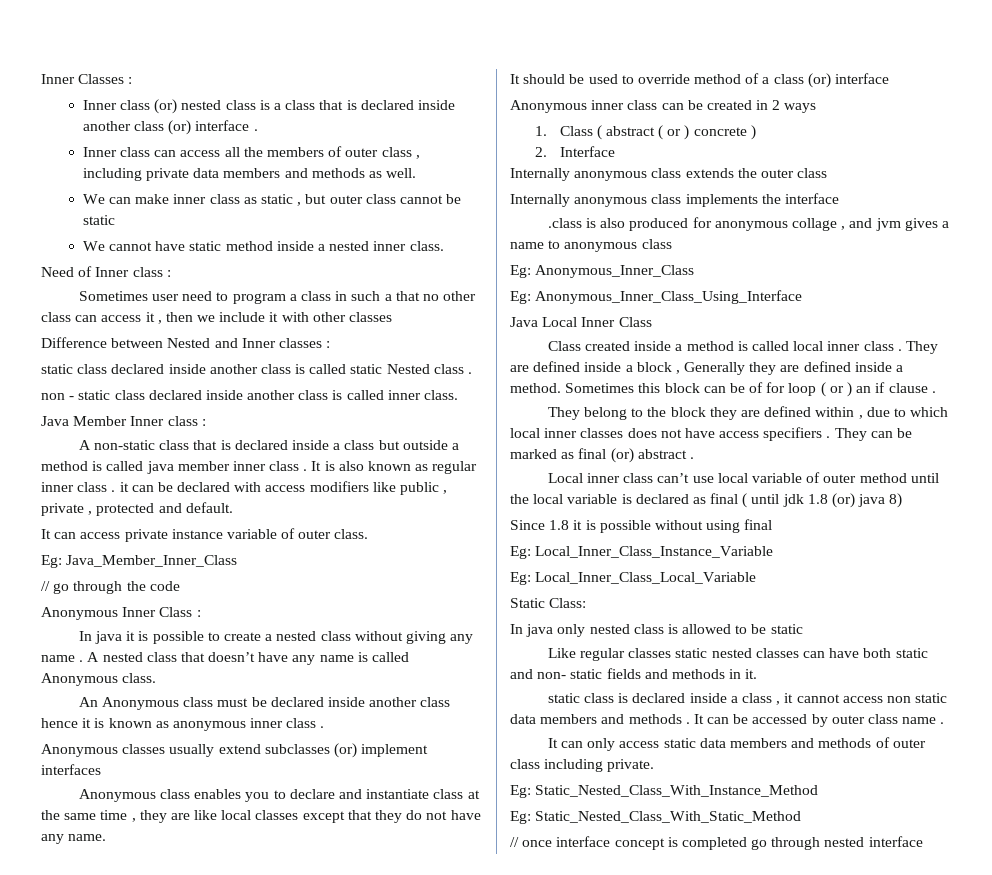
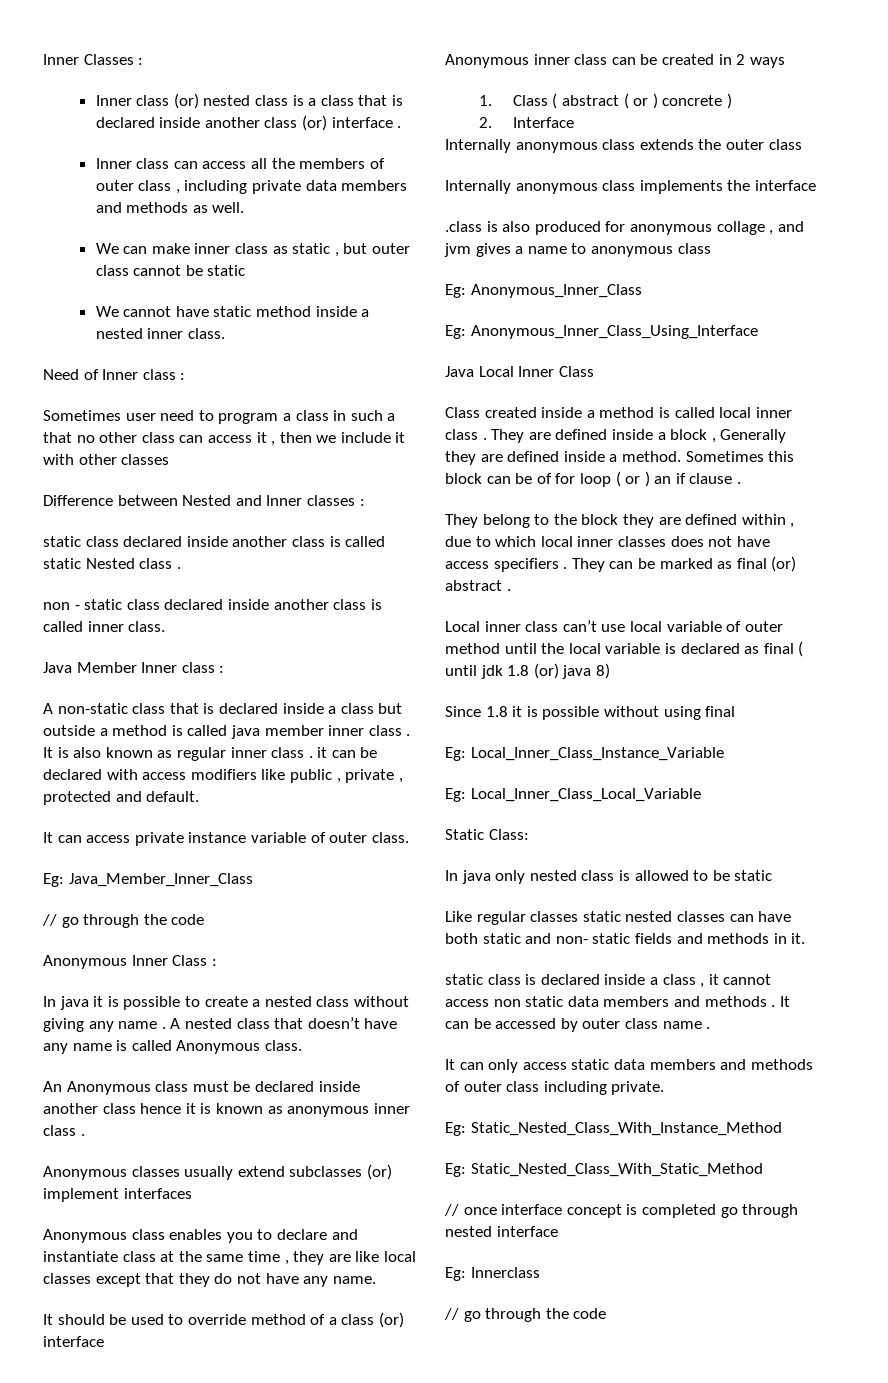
(923, 841) none -> [445,1267,540,1281] [444,1308,607,1322] // Eg: Innerclass // // go through the code

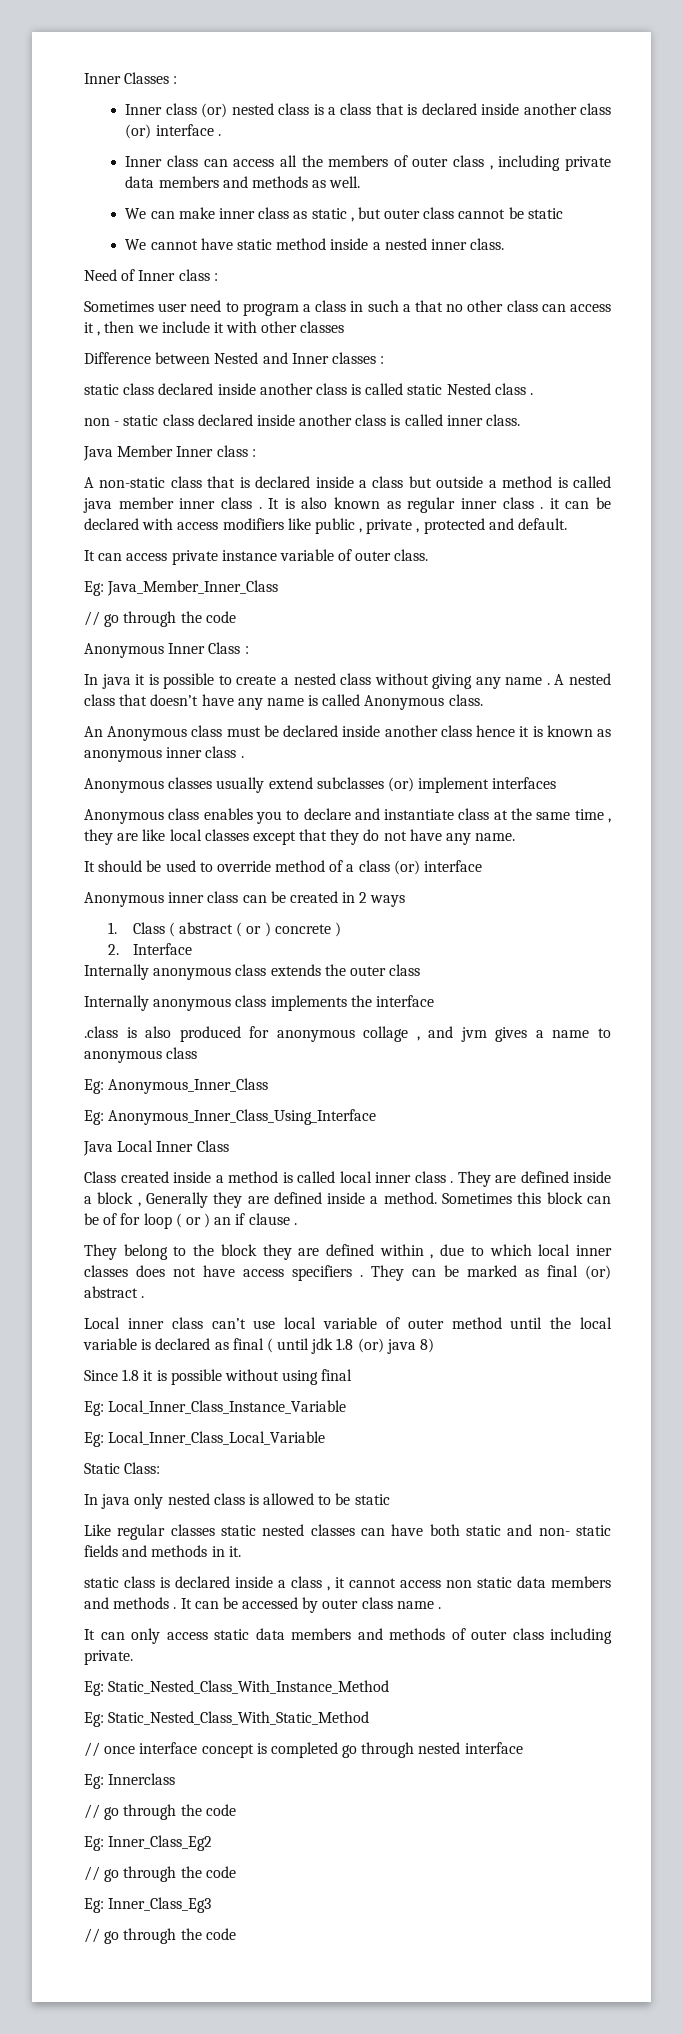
(607, 1313) none -> [84,1835,213,1851] [84,1866,236,1882] [84,1897,212,1913] [84,1928,236,1944] // Eg: Inner_Class_Eg2 // // go through the code // Eg: Inner_Class_Eg3 // // go through the code

